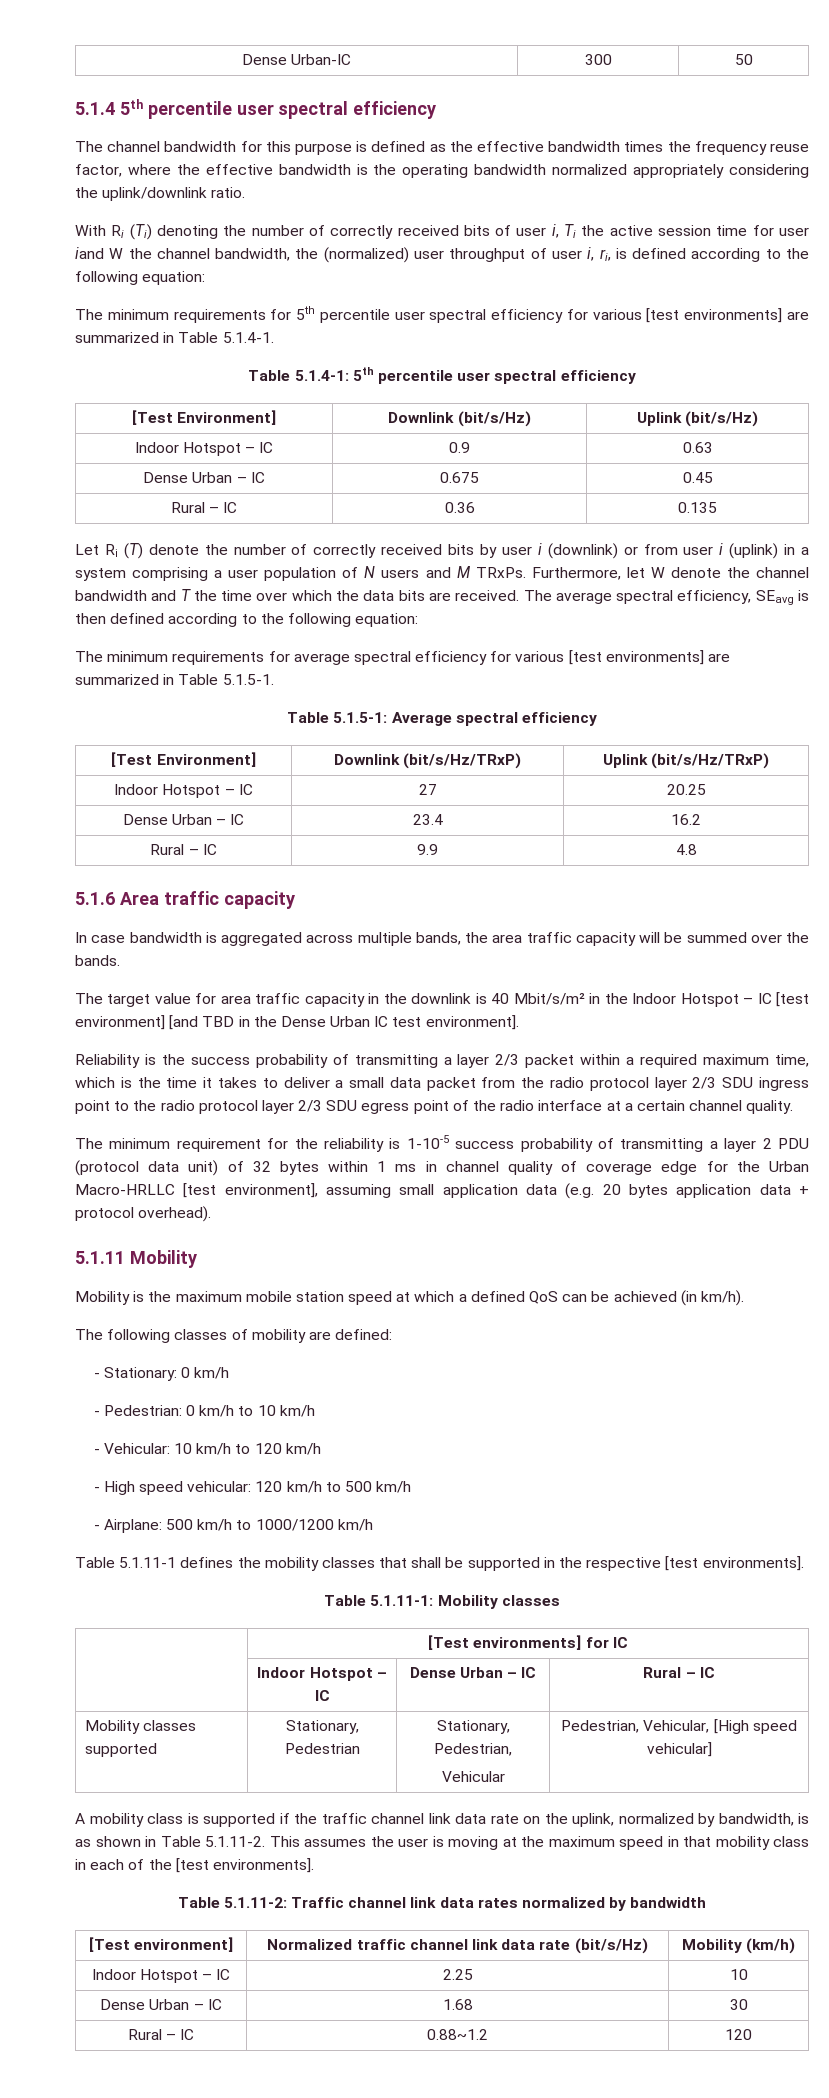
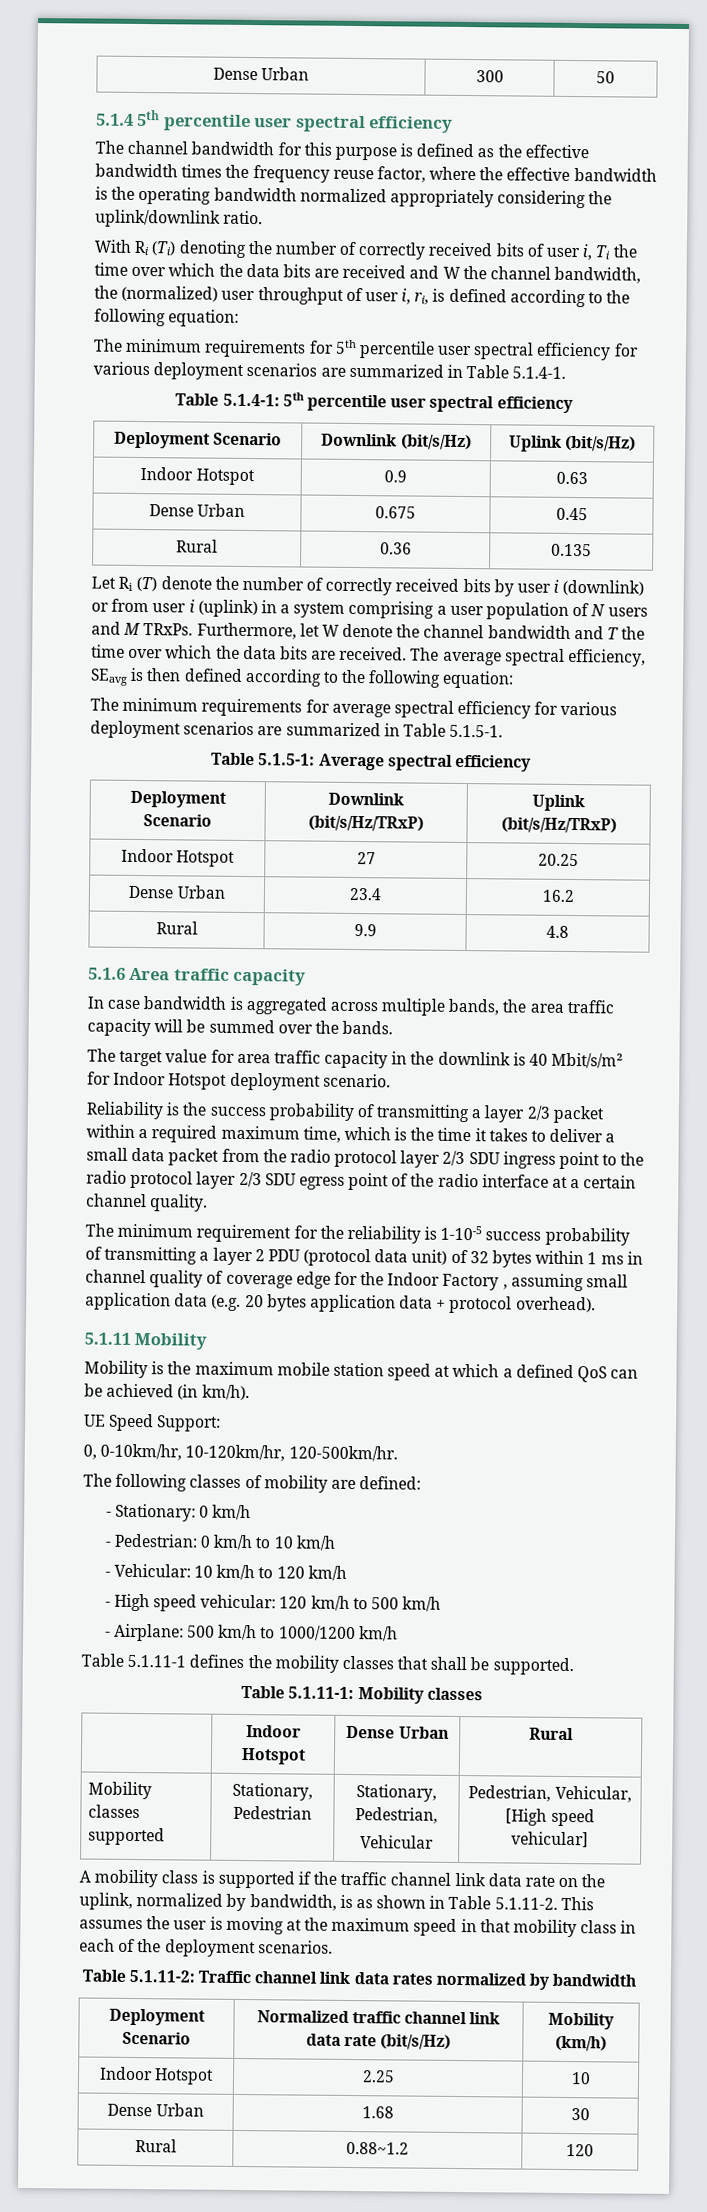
[241,54,352,65] Dense Urban-IC -> [212,67,310,81] Dense Urban
[609,225,809,236] [75,247,104,259] active session time for user iand -> [94,262,440,279] time over which the data bits are received and
[646,308,783,323] [test environments] -> [153,362,318,380] deployment scenarios
[131,410,277,425] [Test Environment] -> [113,431,283,449] Deployment Scenario
[245,442,274,453] – IC -> (255, 477) none
[236,472,265,483] – IC -> (246, 510) none
[209,502,238,513] – IC -> (218, 546) none
[568,650,704,665] [test environments] -> [90,720,255,739] deployment scenarios
[111,752,256,767] [Test Environment] -> [129,790,226,808] [143,814,212,827] Deployment Scenario
[224,784,253,795] – IC -> (236, 858) none
[216,814,245,825] – IC -> (226, 892) none
[188,844,217,855] – IC -> (198, 928) none
[589,992,810,1007] [75,1015,519,1030] in the Indoor Hotspot – IC [test environment] [and TBD in the Dense Urban IC test environment]. -> [87,1071,391,1091] for Indoor Hotspot deployment scenario.
[769,1161,809,1172] [75,1183,318,1198] Urban Macro-HRLLC [test environment], -> [387,1272,508,1291] Indoor Factory ,
(744, 1298) none -> [84,1413,222,1432] [83,1443,398,1462] // UE Speed Support: // 0, 0-10km/hr, 10-120km/hr, 120-500km/hr.
[467,1556,804,1571] supported in the respective [test environments]. -> [492,1657,574,1676] supported.
[428,1635,628,1650] [257,1667,387,1681] [314,1690,330,1701] [409,1667,537,1678] [643,1667,715,1678] // | [Test environments] for IC // | Indoor Hotspot – IC | Dense Urban – IC | Rural – IC -> [245,1725,301,1738] [240,1747,306,1765] [346,1725,449,1739] [529,1727,574,1741] // | Indoor Hotspot | Dense Urban | Rural
[175,1858,314,1873] [test environments]. -> [164,1939,333,1958] deployment scenarios.
[88,1937,234,1952] [Test environment] -> [108,2008,205,2026] [122,2031,191,2045] Deployment Scenario
[202,1969,231,1980] – IC -> (215, 2076) none
[193,1999,222,2010] – IC -> (204, 2110) none
[166,2029,195,2040] – IC -> (177, 2146) none

